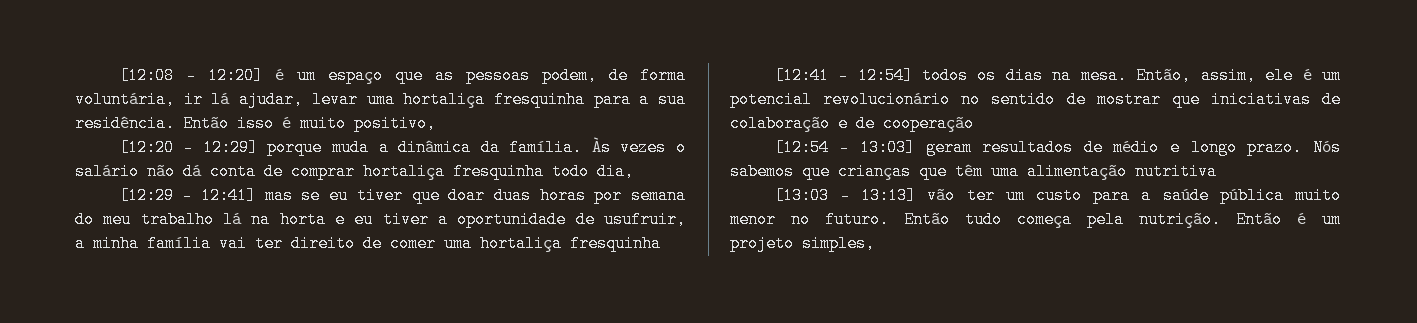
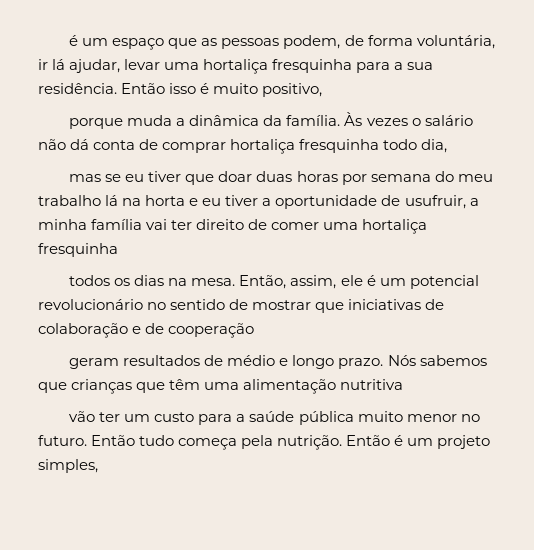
[118,67,263,84] [12:08 - 12:20] -> (69, 40) none
[118,139,258,156] [12:20 - 12:29] -> (323, 90) none
[118,187,257,204] [12:29 - 12:41] -> (448, 146) none
[773,67,913,84] [12:41 - 12:54] -> (118, 250) none
[773,139,915,156] [12:54 - 13:03] -> (255, 330) none
[773,187,917,204] [13:03 - 13:13] -> (404, 384) none

